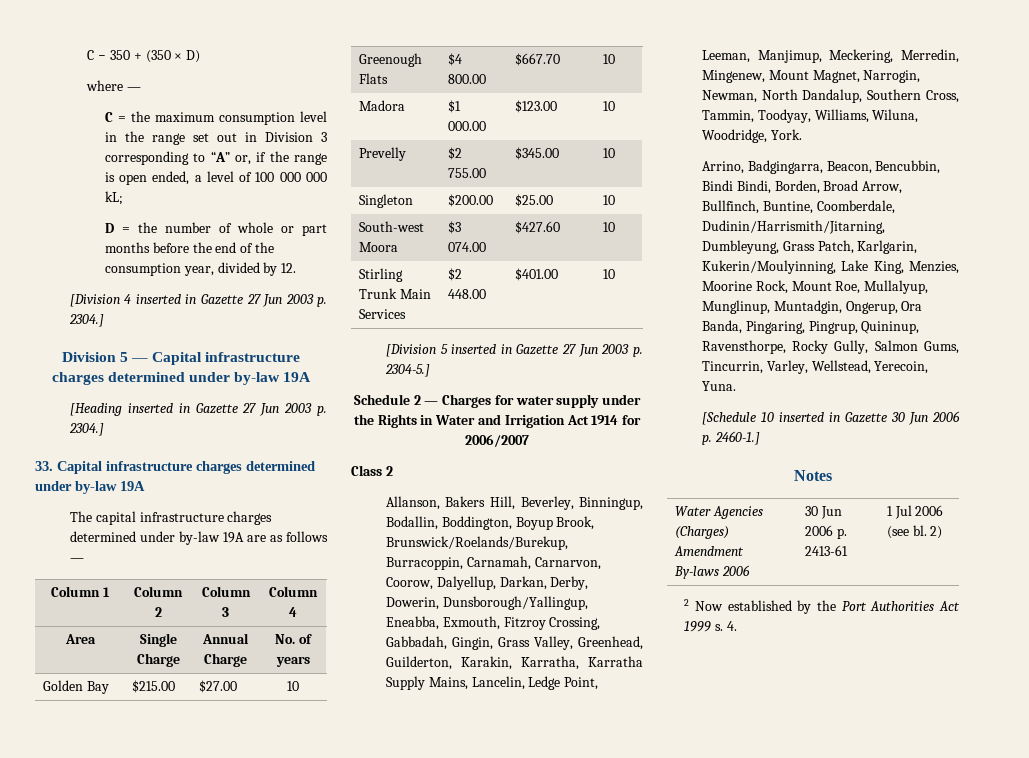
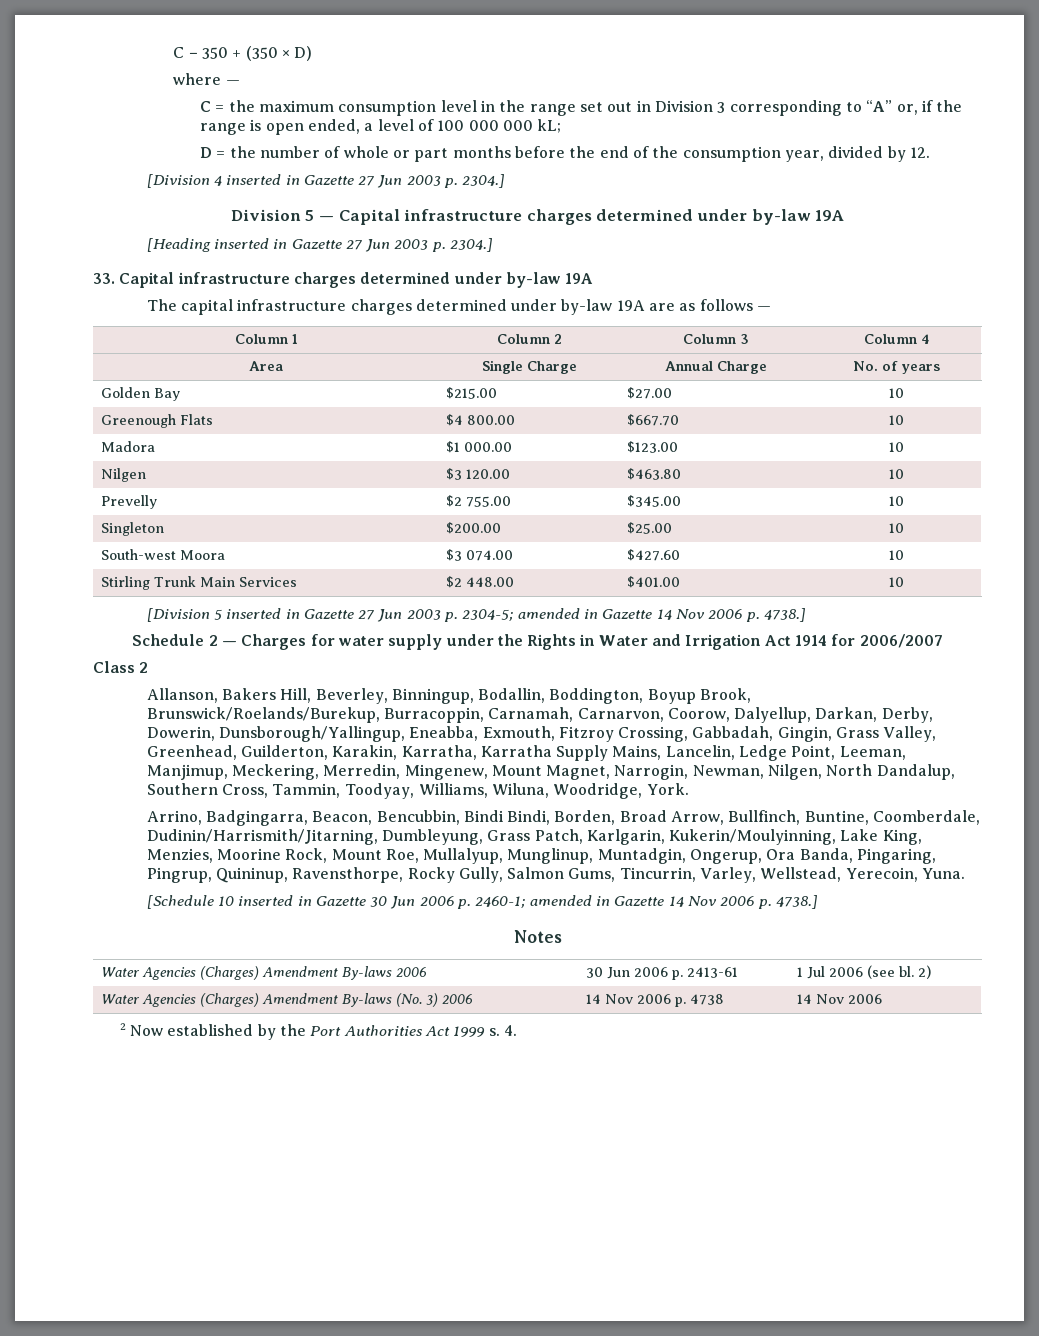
(615, 106) none -> [100,468,146,482] [445,468,510,480] [626,468,681,480] [889,469,904,479] // Nilgen | $3 120.00 | $463.80 | 10
[384,364,430,377] 2304-5.] -> [462,608,806,622] 2304-5; amended in Gazette 14 Nov 2006 p. 4738.]
(757, 96) none -> [768,764,823,780] Nilgen,
[714,431,760,445] 2460-1.] -> [475,895,818,909] 2460-1; amended in Gazette 14 Nov 2006 p. 4738.]
(943, 532) none -> [100,993,473,1007] [585,994,724,1007] [796,994,882,1004] // Water Agencies (Charges) Amendment By-laws (No. 3) 2006 | 14 Nov 2006 p. 4738 | 14 Nov 2006

